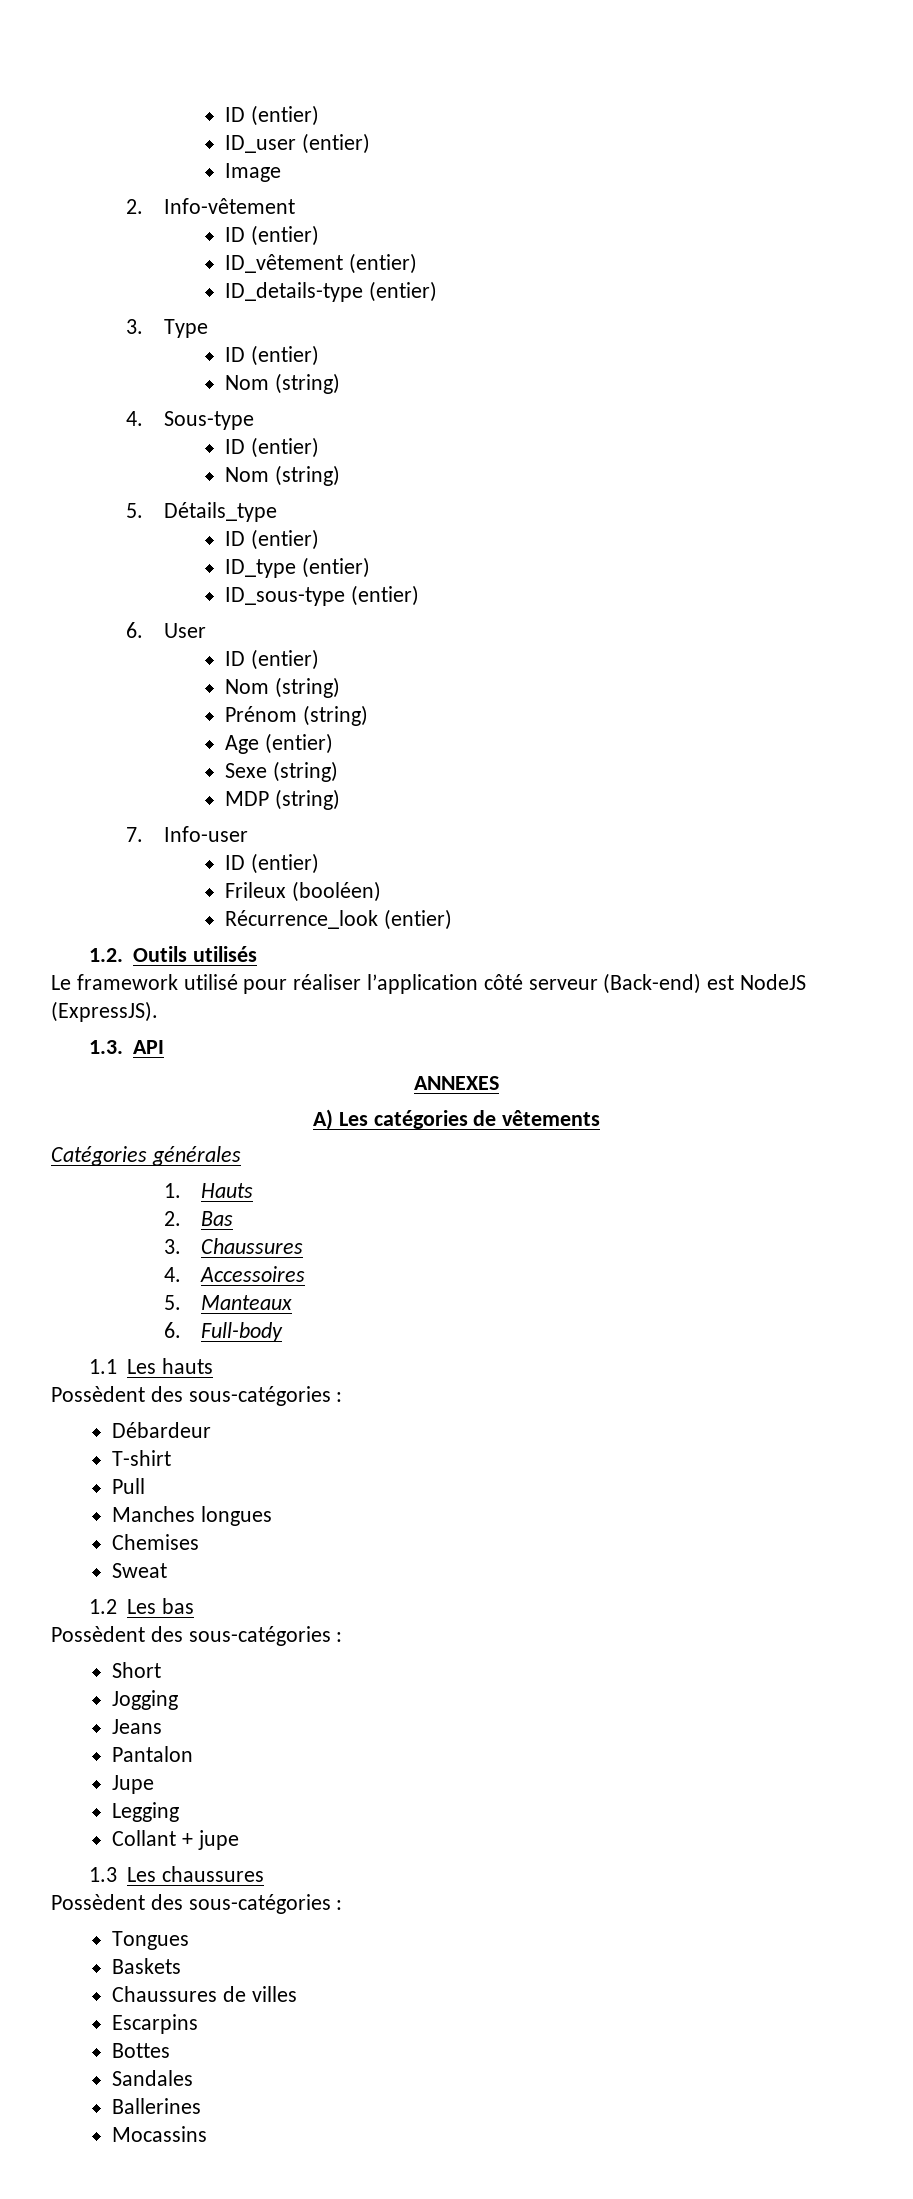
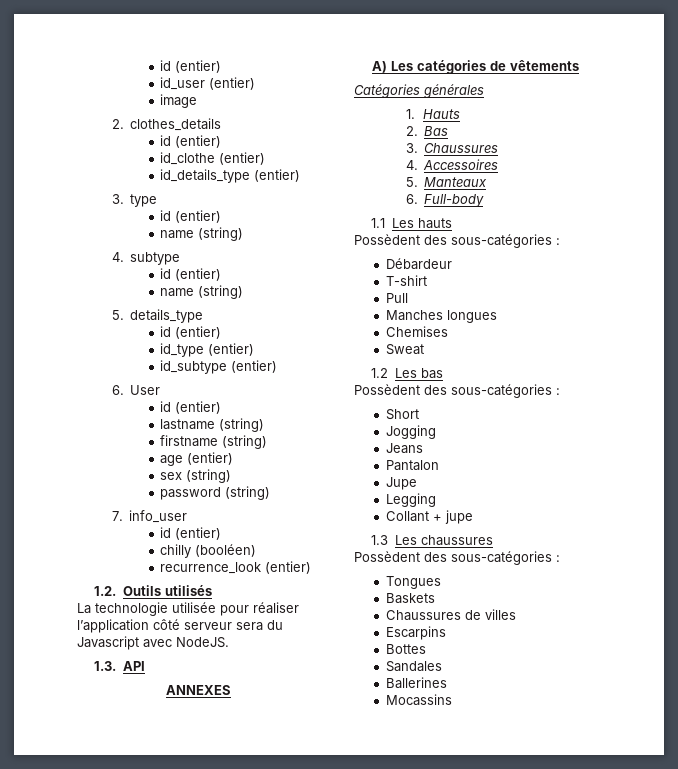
[224,105,319,126] [224,133,370,154] [224,163,281,182] [126,198,295,214] [224,225,319,246] [224,253,417,274] [224,282,363,302] ID (entier) // ID_user (entier) // Image // 2. Info-vêtement // ID (entier) // ID_vêtement (entier) // ID_details-type -> [160,60,222,73] [160,77,256,90] [160,94,198,108] [111,118,222,131] [160,135,222,148] [160,152,266,165] [160,169,251,183] id (entier) // id_user (entier) // image // 2. clothes_details // id (entier) // id_clothe (entier) // id_details_type
[163,319,208,338] [224,345,319,366] [224,375,269,390] Type // ID (entier) // Nom -> [130,194,158,207] [160,210,222,223] [160,230,195,239] type // id (entier) // name
[163,411,254,430] [224,437,319,458] [224,467,269,482] Sous-type // ID (entier) // Nom -> [130,252,181,265] [160,268,222,281] [160,288,195,297] subtype // id (entier) // name
[163,502,277,522] [224,529,319,550] [224,557,370,578] [224,587,345,606] Détails_type // ID (entier) // ID_type (entier) // ID_sous-type -> [130,309,204,323] [160,326,222,339] [160,343,255,357] [160,360,228,374] details_type // id (entier) // id_type (entier) // id_subtype
[224,649,319,670] [224,677,340,698] [224,705,368,726] [224,733,333,754] [224,761,338,782] [224,791,269,806] ID (entier) // Nom (string) // Prénom (string) // Age (entier) // Sexe (string) // MDP -> [160,401,222,414] [160,418,265,432] [160,435,268,449] [160,452,234,466] [160,469,232,483] [160,487,222,500] id (entier) // lastname (string) // firstname (string) // age (entier) // sex (string) // password
[163,826,248,842] [224,853,319,874] [224,882,286,898] Info-user // ID (entier) // Frileux -> [129,510,188,523] [160,527,222,540] [160,544,192,558] info_user // id (entier) // chilly
[224,910,378,929] Récurrence_look -> [160,562,262,574] recurrence_look
[51,974,238,990] Le framework utilisé -> [77,602,216,616] La technologie utilisée
[603,973,807,994] [51,1001,158,1022] (Back-end) est NodeJS (ExpressJS). -> [236,620,283,631] [77,636,229,650] sera du Javascript avec NodeJS.

